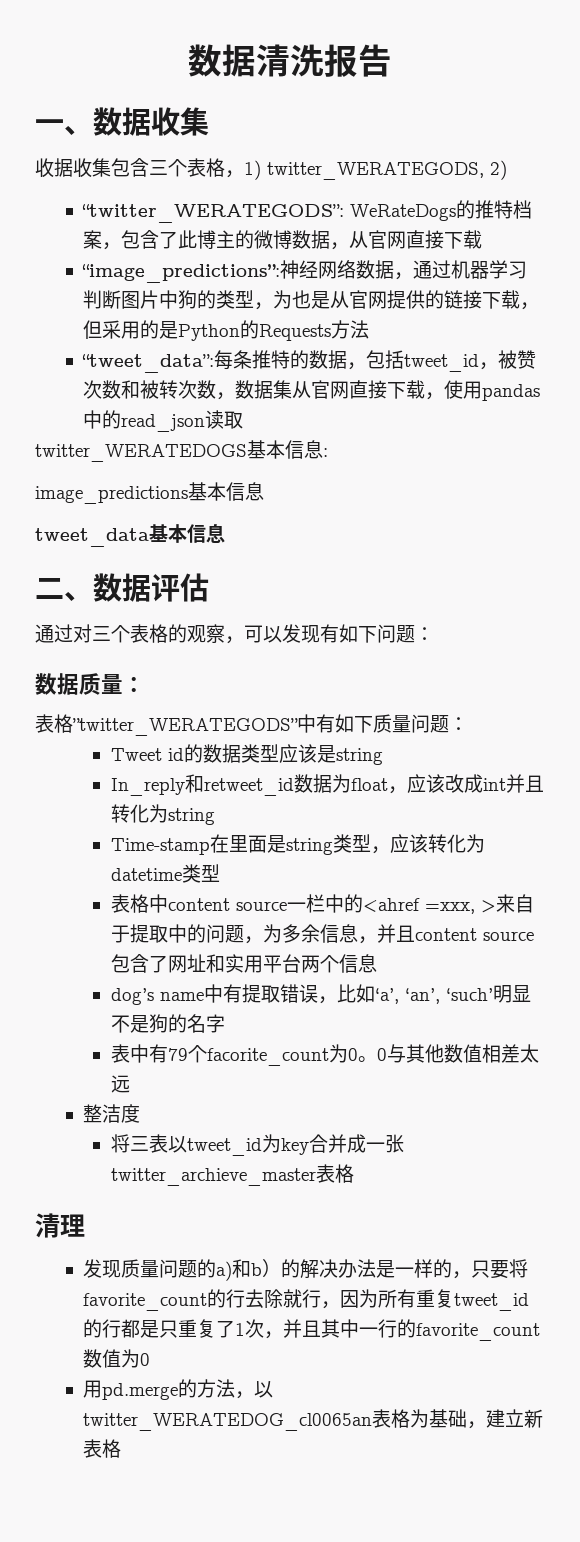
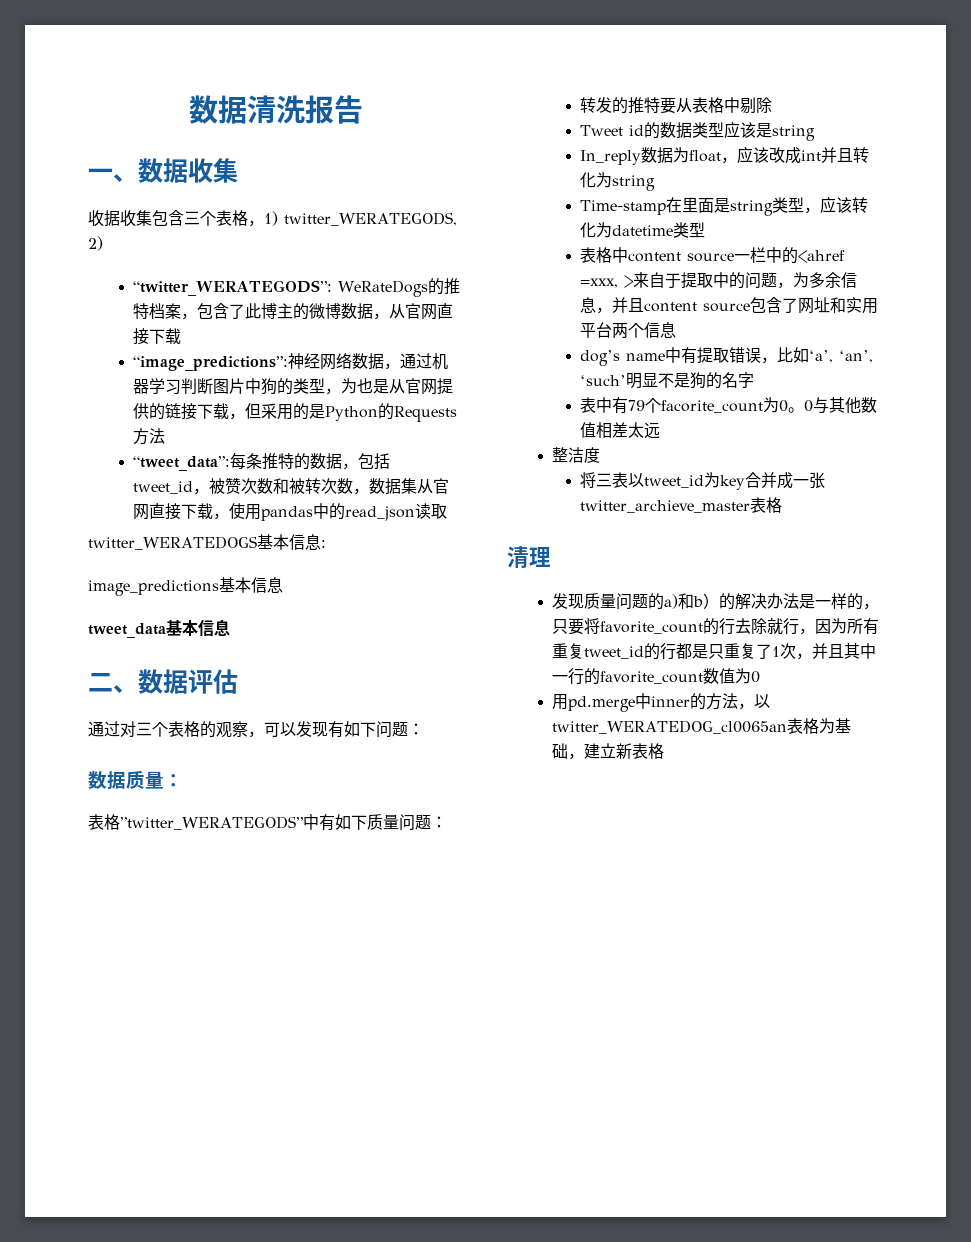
(468, 724) none -> [580,97,773,114] // 转发的推特要从表格中剔除
[184,774,294,796] 和retweet_id -> (642, 157) none
(179, 1391) none -> [635,693,691,709] 中inner

